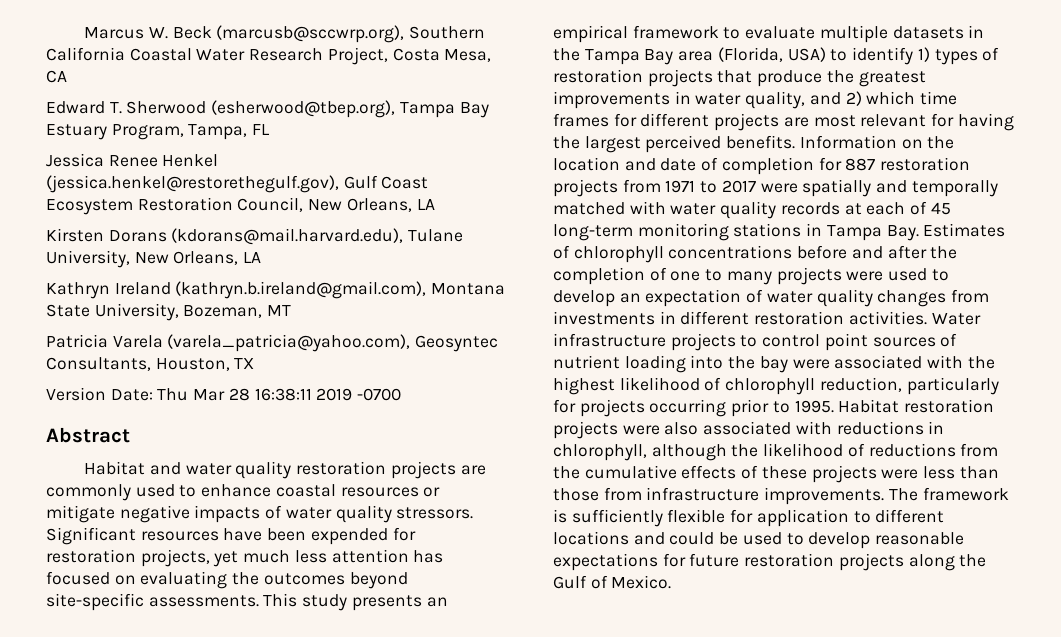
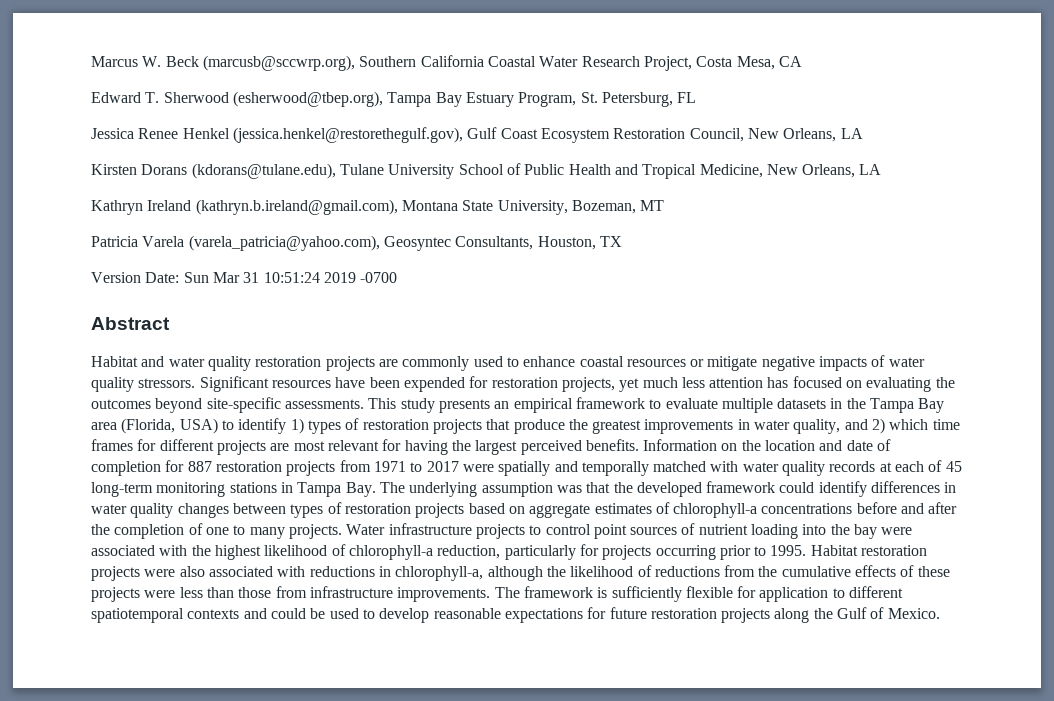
[188,124,248,140] Tampa, -> [580,92,673,107] St. Petersburg,
[171,228,464,245] [46,250,130,268] (kdorans@mail.harvard.edu), Tulane University, -> [191,163,763,179] (kdorans@tulane.edu), Tulane University School of Public Health and Tropical Medicine,
[157,388,312,401] Thu Mar 28 16:38:11 -> [183,272,320,283] Sun Mar 31 10:51:24
[923,223,1006,237] [553,245,664,263] Estimates of chlorophyll -> [379,481,957,497] [91,502,758,518] The underlying assumption was that the developed framework could identify differences in water quality changes between types of restoration projects based on aggregate estimates of chlorophyll-a
[776,267,949,285] [553,289,990,307] [553,311,927,325] projects were used to develop an expectation of water quality changes from investments in different restoration activities. -> [288,524,342,539] projects.
[725,378,816,395] chlorophyll -> [348,545,433,560] chlorophyll-a
[553,444,647,461] chlorophyll, -> [395,566,484,581] chlorophyll-a,
[553,531,629,545] locations -> [91,608,240,623] spatiotemporal contexts

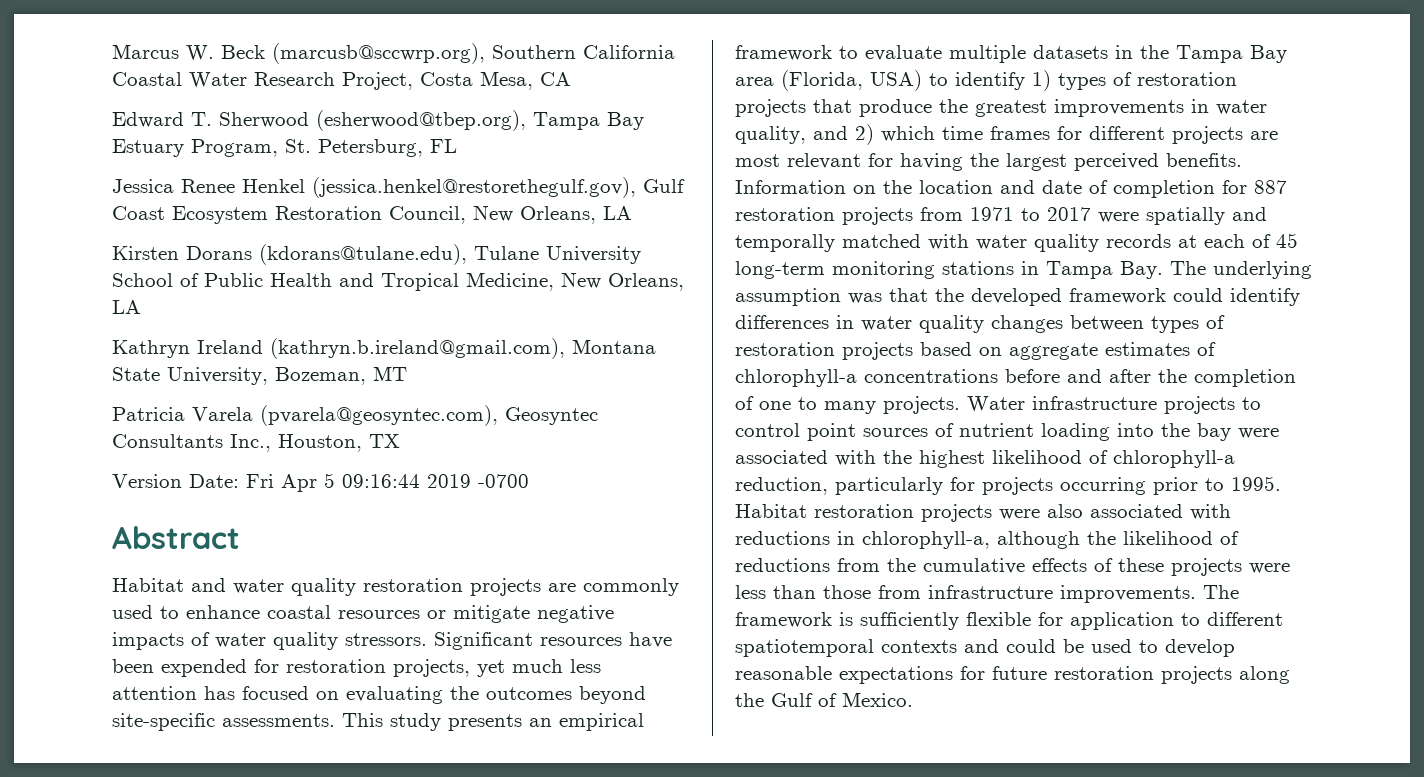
[188,235,534,251] (varela_patricia@yahoo.com), Geosyntec Consultants, -> [260,405,598,426] [112,434,271,452] (pvarela@geosyntec.com), Geosyntec Consultants Inc.,
[183,272,320,283] Sun Mar 31 10:51:24 -> [246,473,420,492] Fri Apr 5 09:16:44

